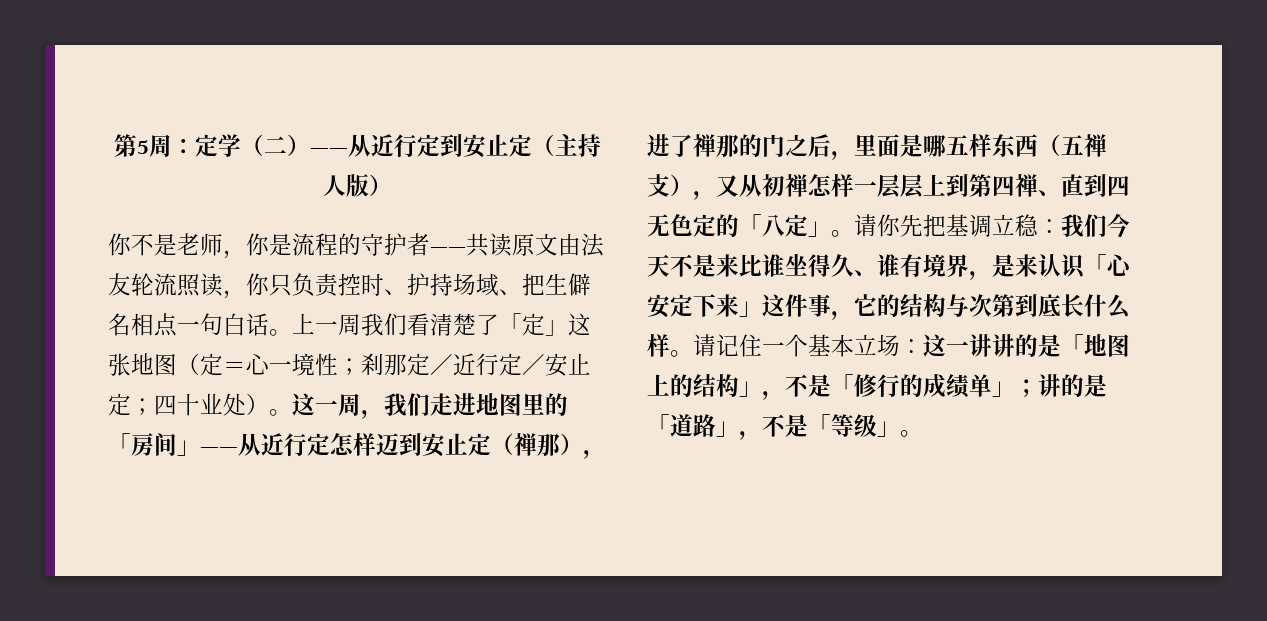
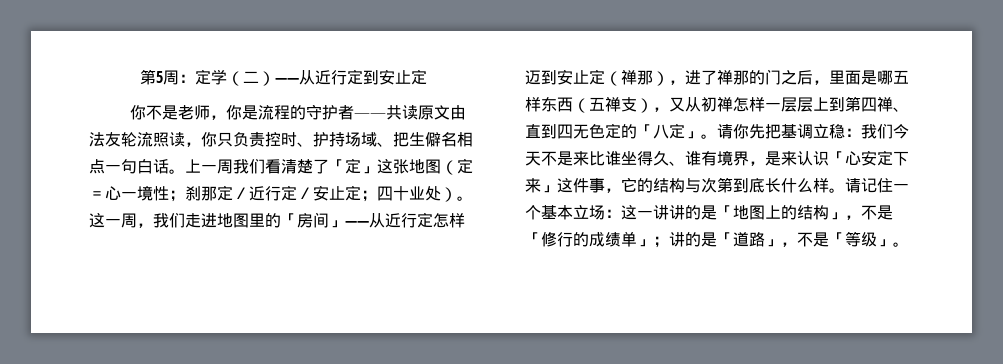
[531,134,601,157] [322,174,392,197] （主持人版） -> (427, 77) none

